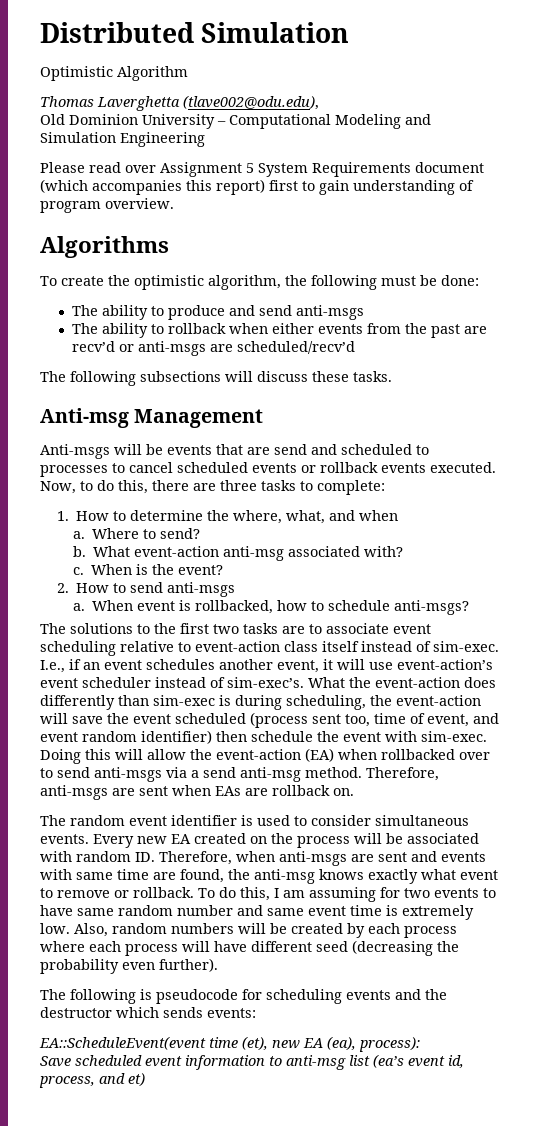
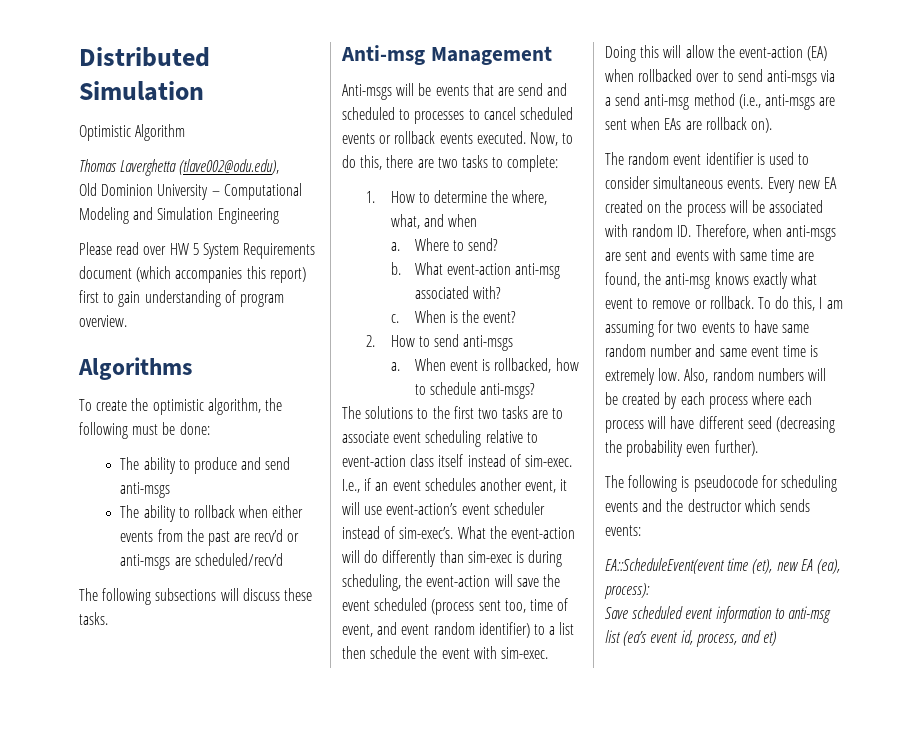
[160,162,242,177] Assignment -> [169,243,189,255] HW
[220,480,257,491] three -> [437,157,458,168] two
[464,677,496,688] does -> [342,550,379,563] will do
(212, 737) none -> [533,622,575,635] to a list
[305,767,439,781] method. Therefore, -> [693,93,761,109] method (i.e.,
[333,788,354,796] on. -> [750,118,772,133] on).

